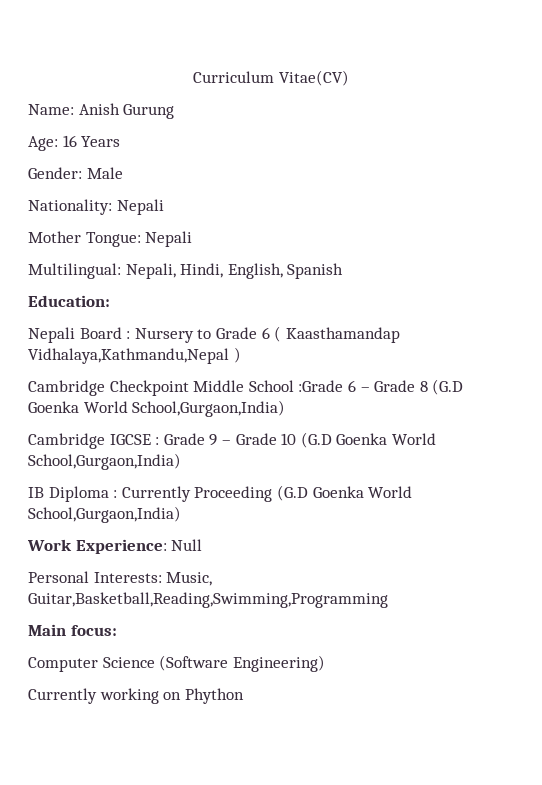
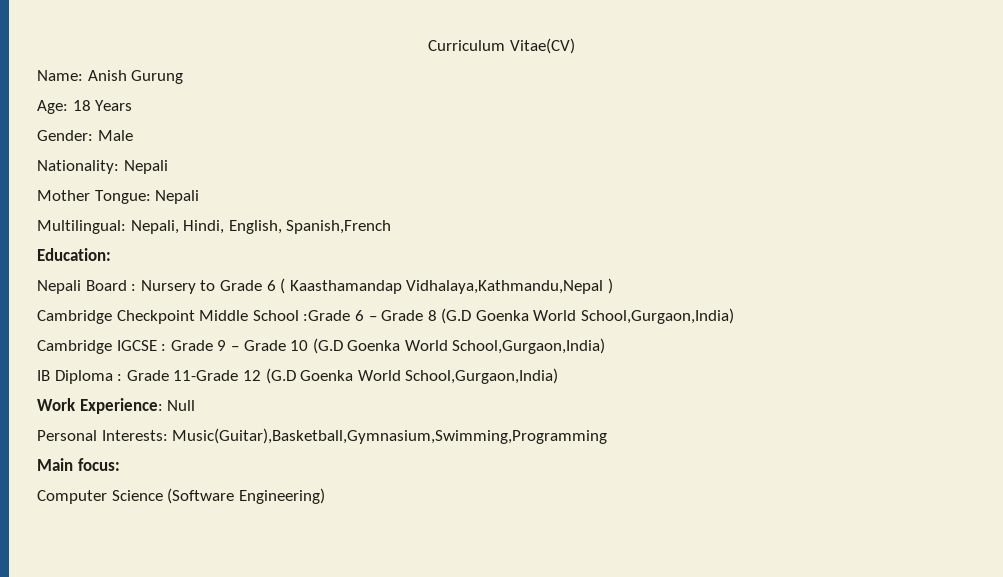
[62,135,77,147] 16 -> [72,100,91,111] 18
[287,263,344,279] Spanish -> [286,220,392,234] Spanish,French
[121,486,273,502] Currently Proceeding -> [126,370,261,381] Grade 11-Grade 12
[166,572,213,586] [28,592,388,608] Music, Guitar,Basketball,Reading,Swimming,Programming -> [172,428,608,444] Music(Guitar),Basketball,Gymnasium,Swimming,Programming
[28,688,244,704] // Currently working on Phython -> (325, 496) none

